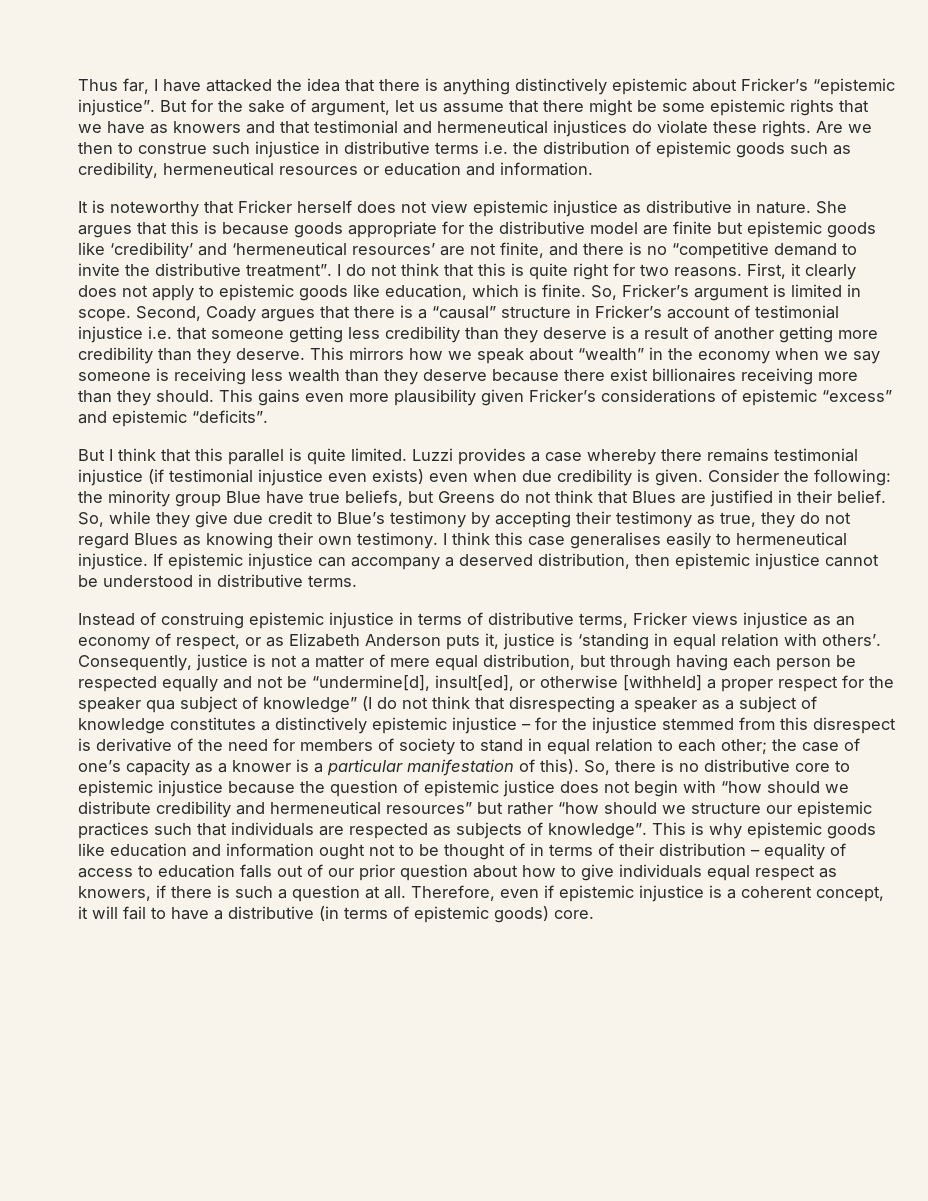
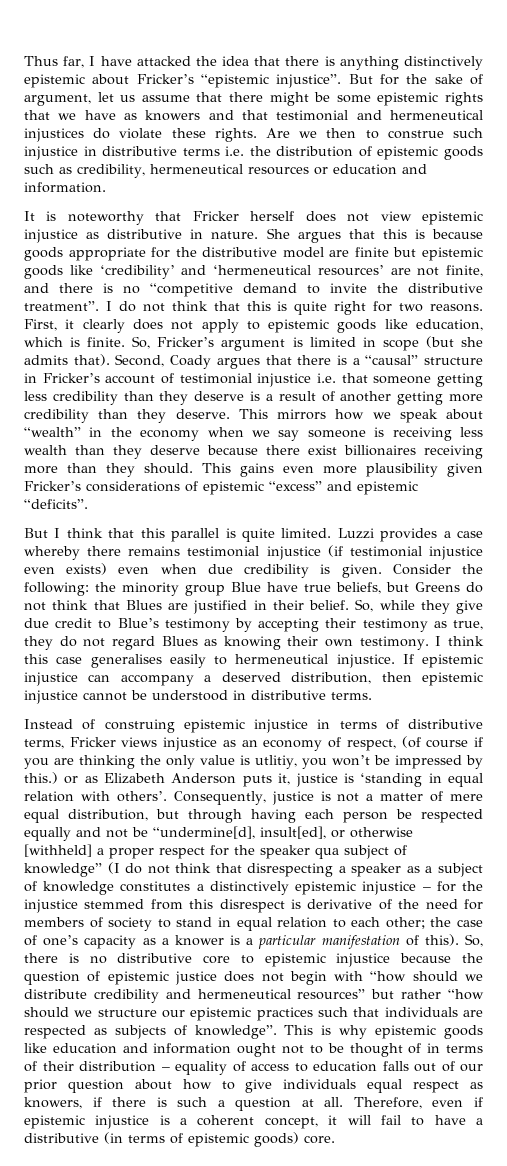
[78,309,131,322] scope. -> [382,336,483,351] [24,354,110,366] scope (but she admits that).
(240, 642) none -> [401,736,484,748] [24,755,483,769] [24,772,58,784] (of course if you are thinking the only value is utlitiy, you won’t be impressed by this.)

